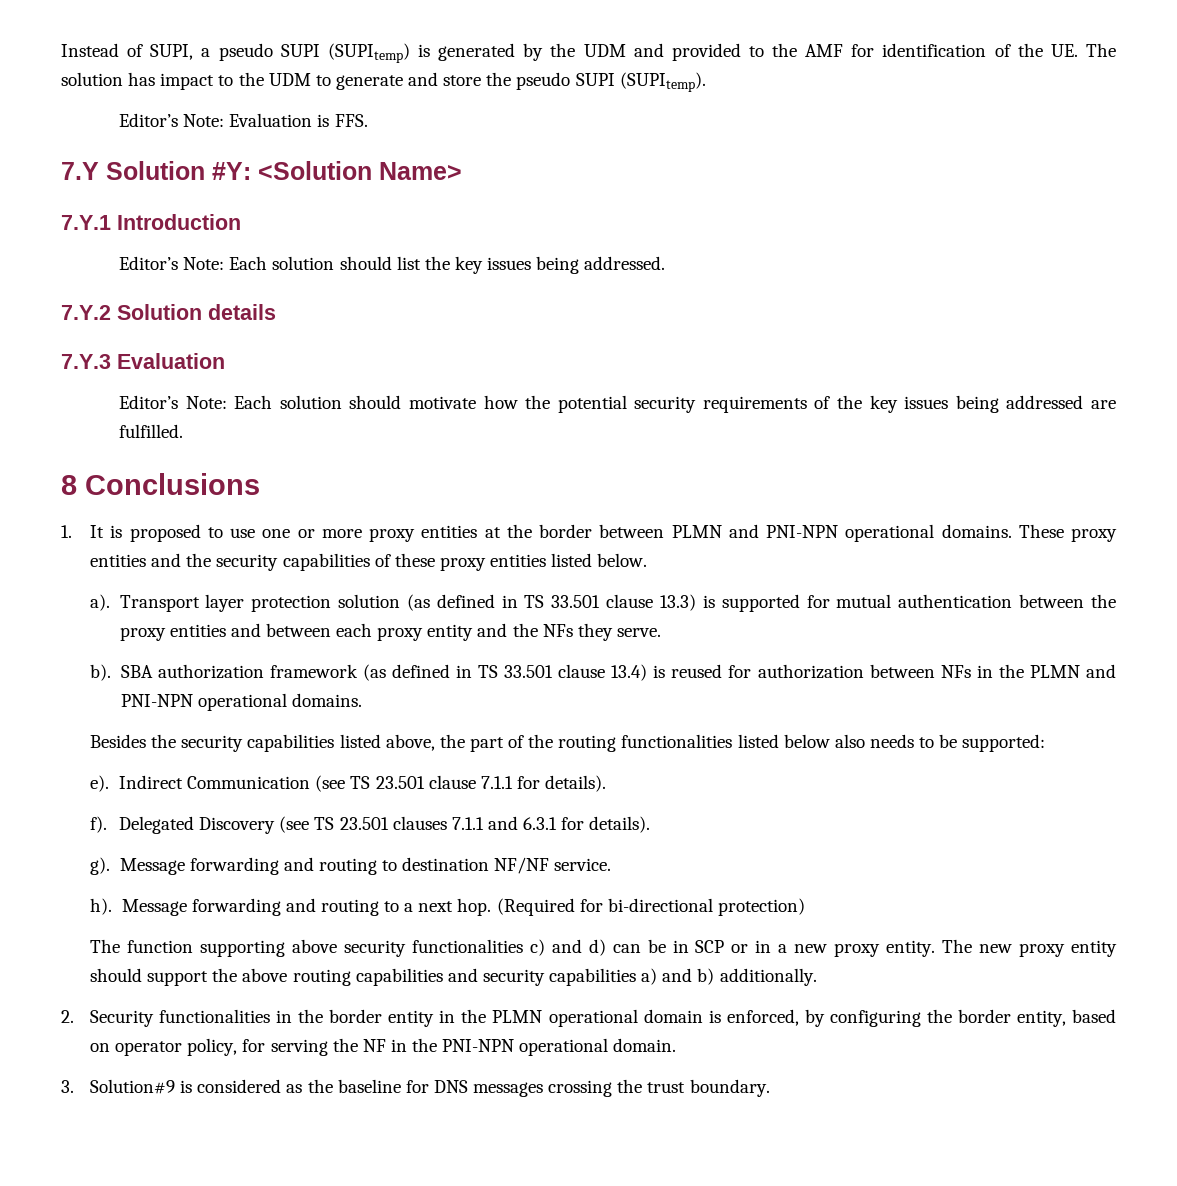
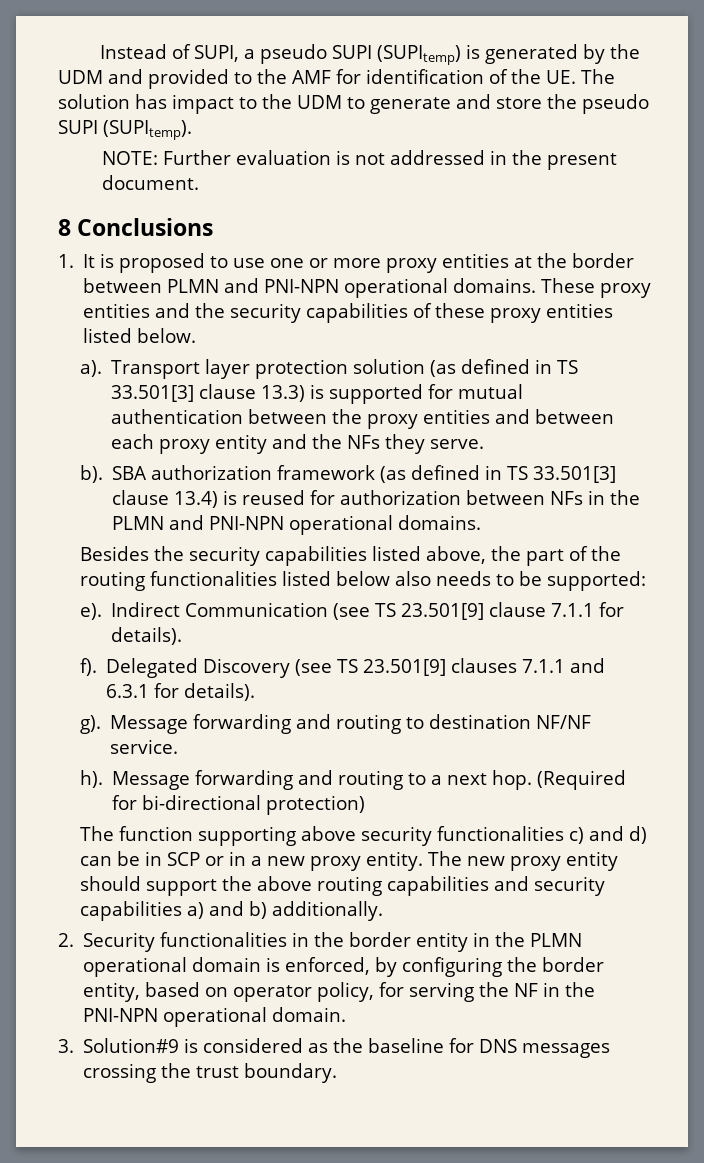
[119,113,368,127] [61,161,462,180] [61,214,241,230] [119,256,666,274] [61,304,276,320] [61,353,225,369] [119,395,1116,413] [119,424,184,438] Editor’s Note: Evaluation is FFS. // 7.Y Solution #Y: <Solution Name> // 7.Y.1 Introduction // Editor’s Note: Each solution should list the key issues being addressed. // 7.Y.2 Solution details // 7.Y.3 Evaluation // Editor’s Note: Each solution should motivate how the potential security requirements of the key issues being addressed are fulfilled. -> [101,150,617,170] [101,175,199,190] NOTE: Further evaluation is not addressed in the present document.
[551,595,601,608] 33.501 -> [111,385,195,402] 33.501[3]
[504,665,554,678] 33.501 -> [533,466,617,483] 33.501[3]
[375,776,425,789] 23.501 -> [401,603,485,620] 23.501[9]
[339,817,389,830] 23.501 -> [363,659,447,676] 23.501[9]

